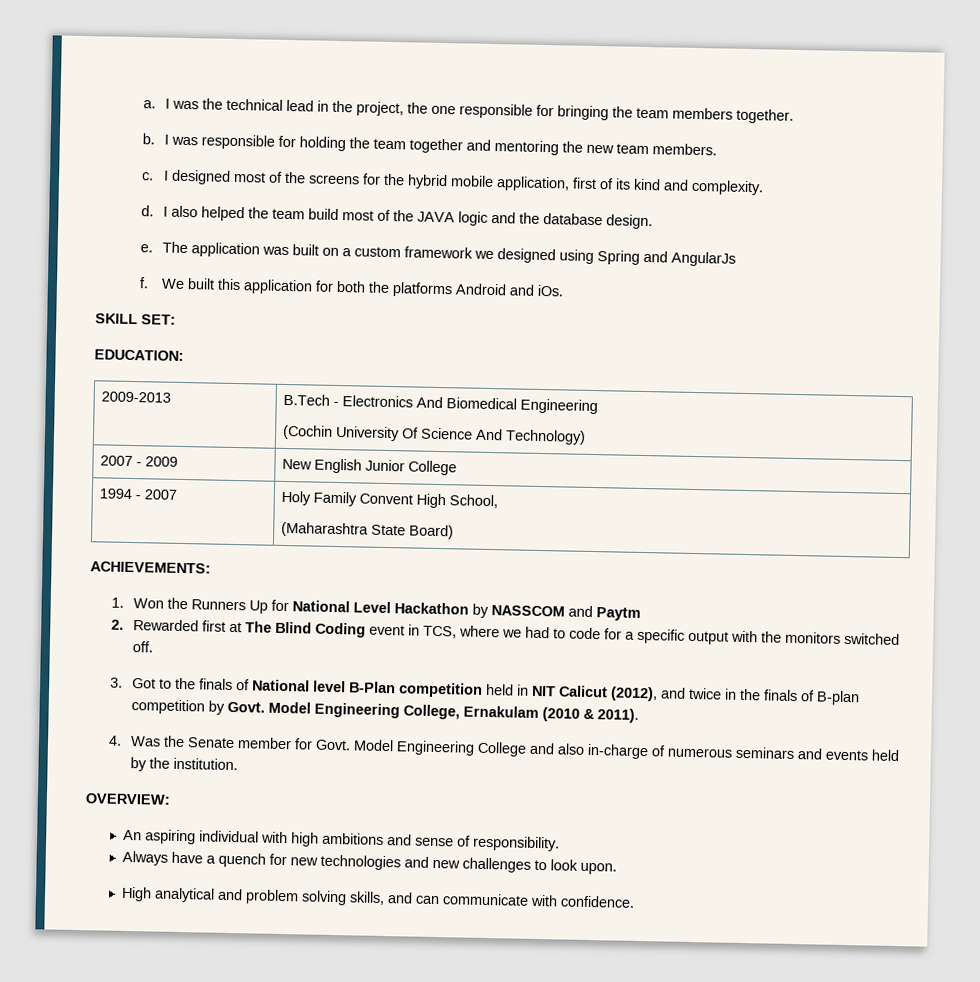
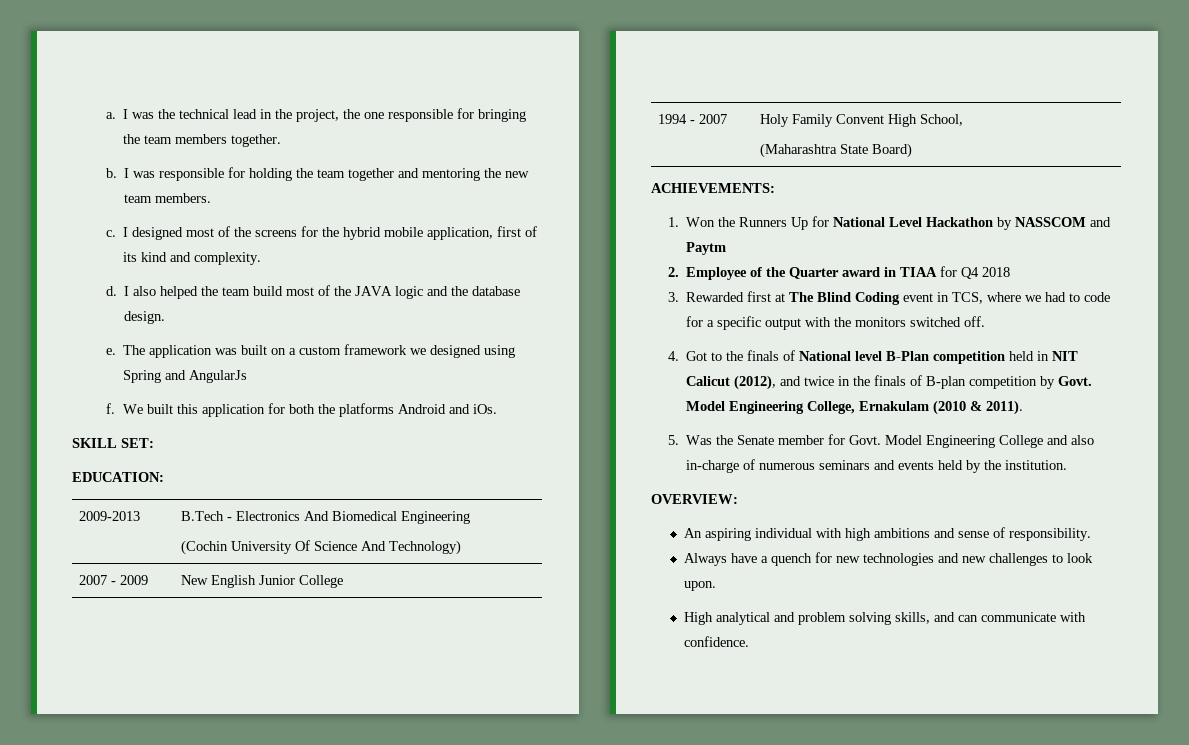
(125, 624) none -> [686,266,1011,280] [667,292,679,302] Employee of the Quarter award in TIAA for Q4 2018 // 3.
[110,677,124,688] 3. -> [667,351,679,361] 4.
[108,735,123,746] 4. -> [667,435,679,445] 5.

